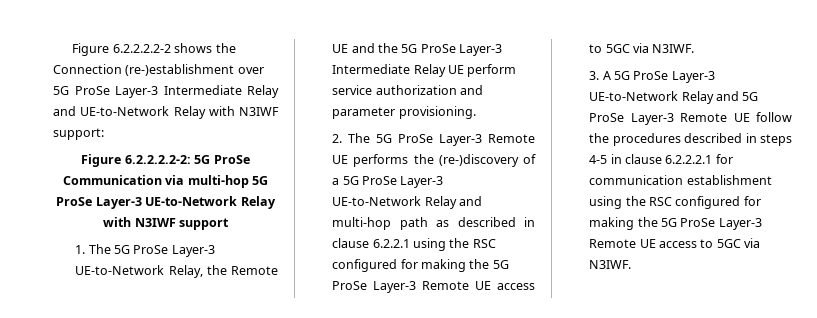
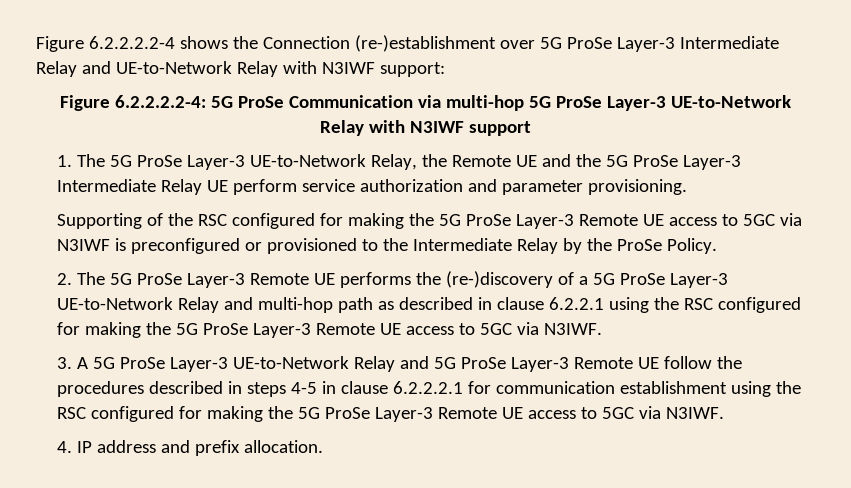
[72,43,171,56] Figure 6.2.2.2.2-2 -> [36,36,175,52] Figure 6.2.2.2.2-4
[124,155,191,164] 6.2.2.2.2-2: -> [115,95,207,108] 6.2.2.2.2-4:
(476, 112) none -> [56,213,802,229] [56,238,717,254] // Supporting of the RSC configured for making the 5G ProSe Layer-3 Remote UE access to 5GC via N3IWF is preconfigured or provisioned to the Intermediate Relay by the ProSe Policy.
(632, 264) none -> [56,440,323,456] // 4. IP address and prefix allocation.

